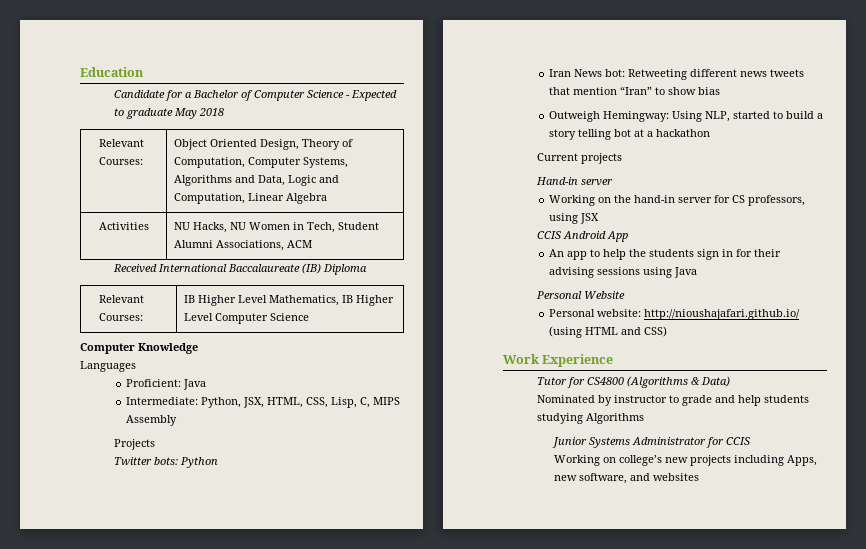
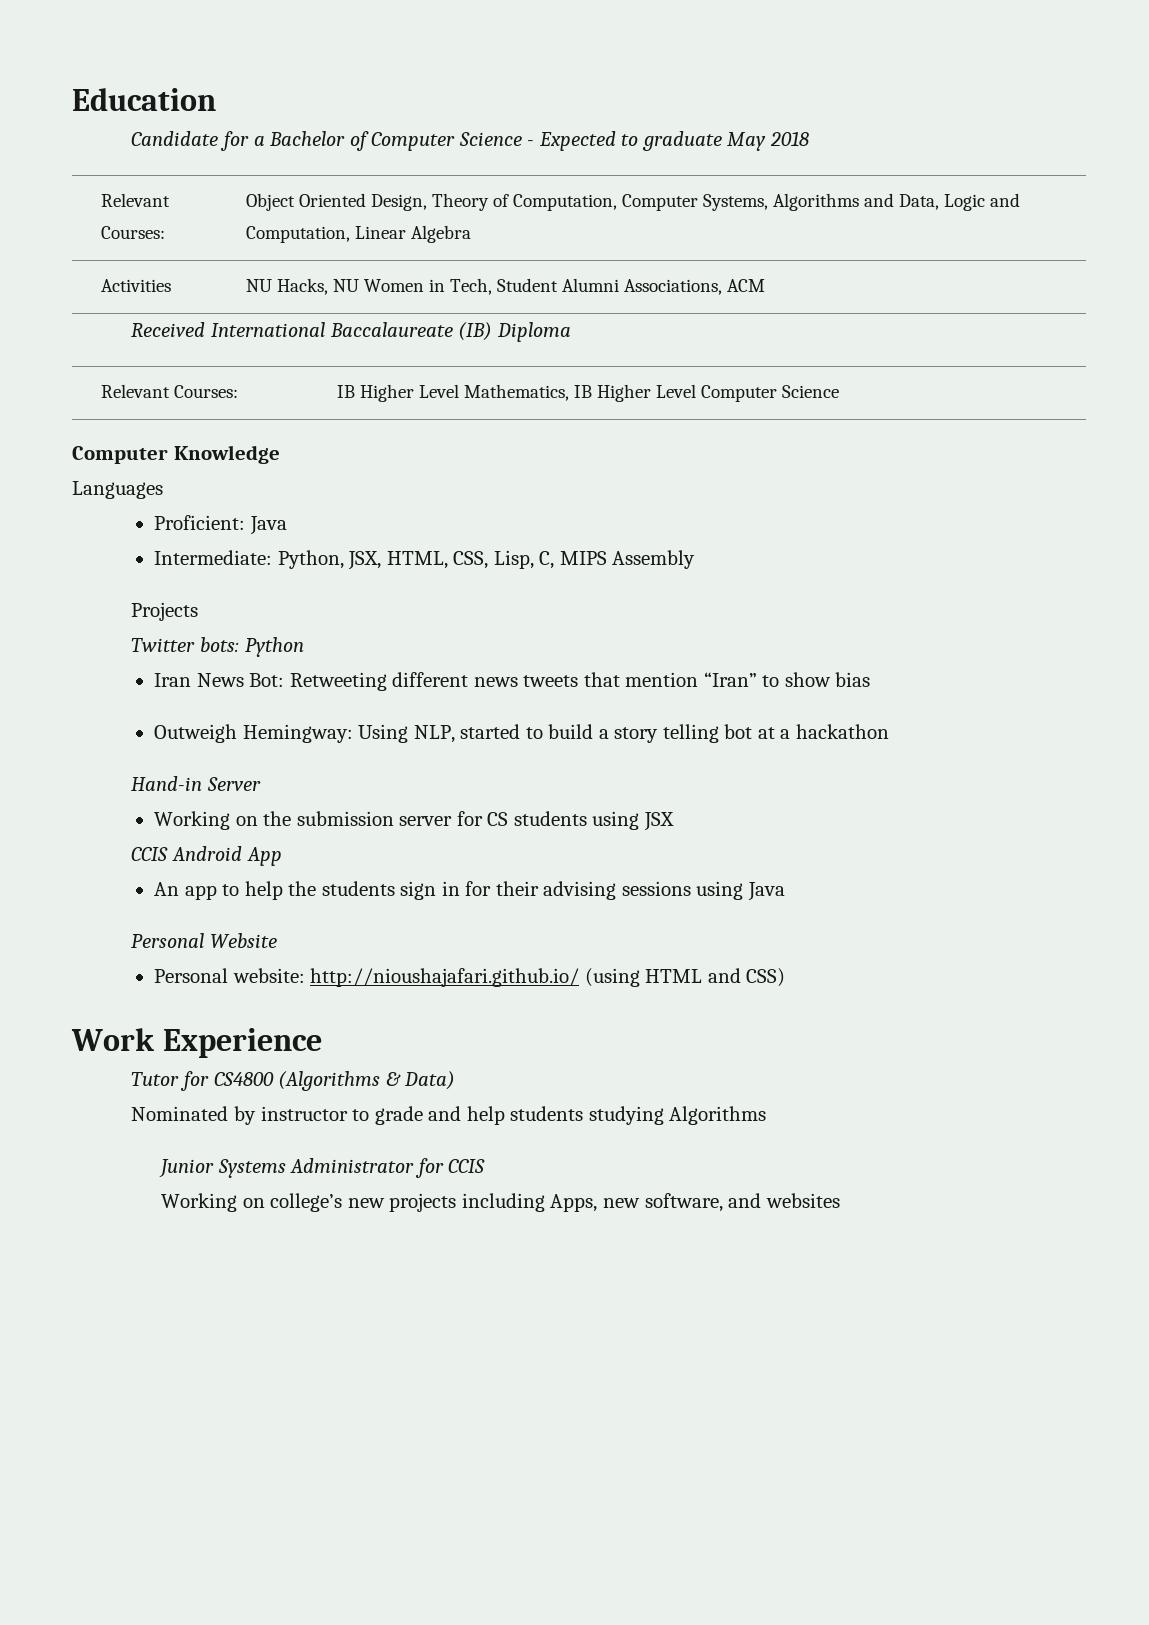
[605,69,626,77] bot: -> [249,673,285,687] Bot:
[537,153,623,164] // Current projects -> (889, 731) none
[581,179,614,186] server -> [207,777,262,791] Server
[634,195,676,203] hand-in -> [296,811,394,826] submission
[748,195,806,206] professors, -> [513,811,587,826] students

